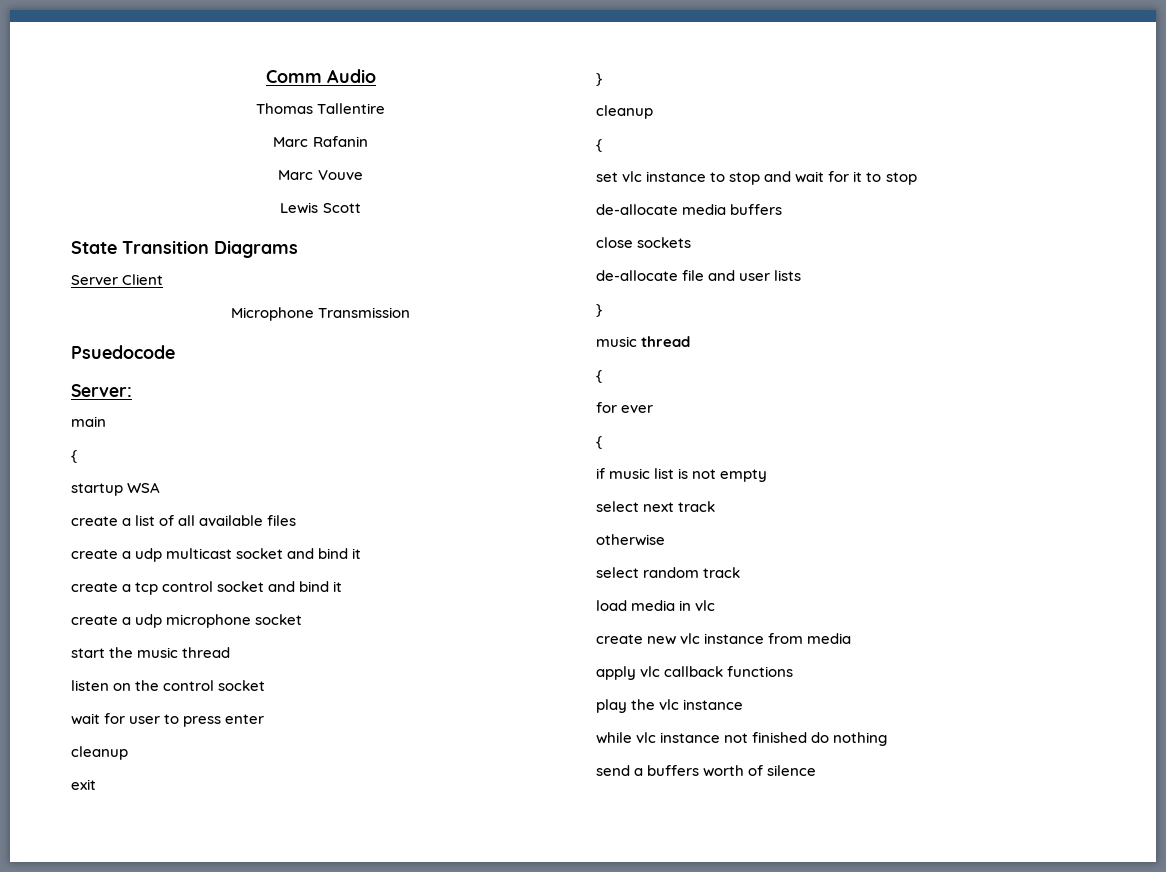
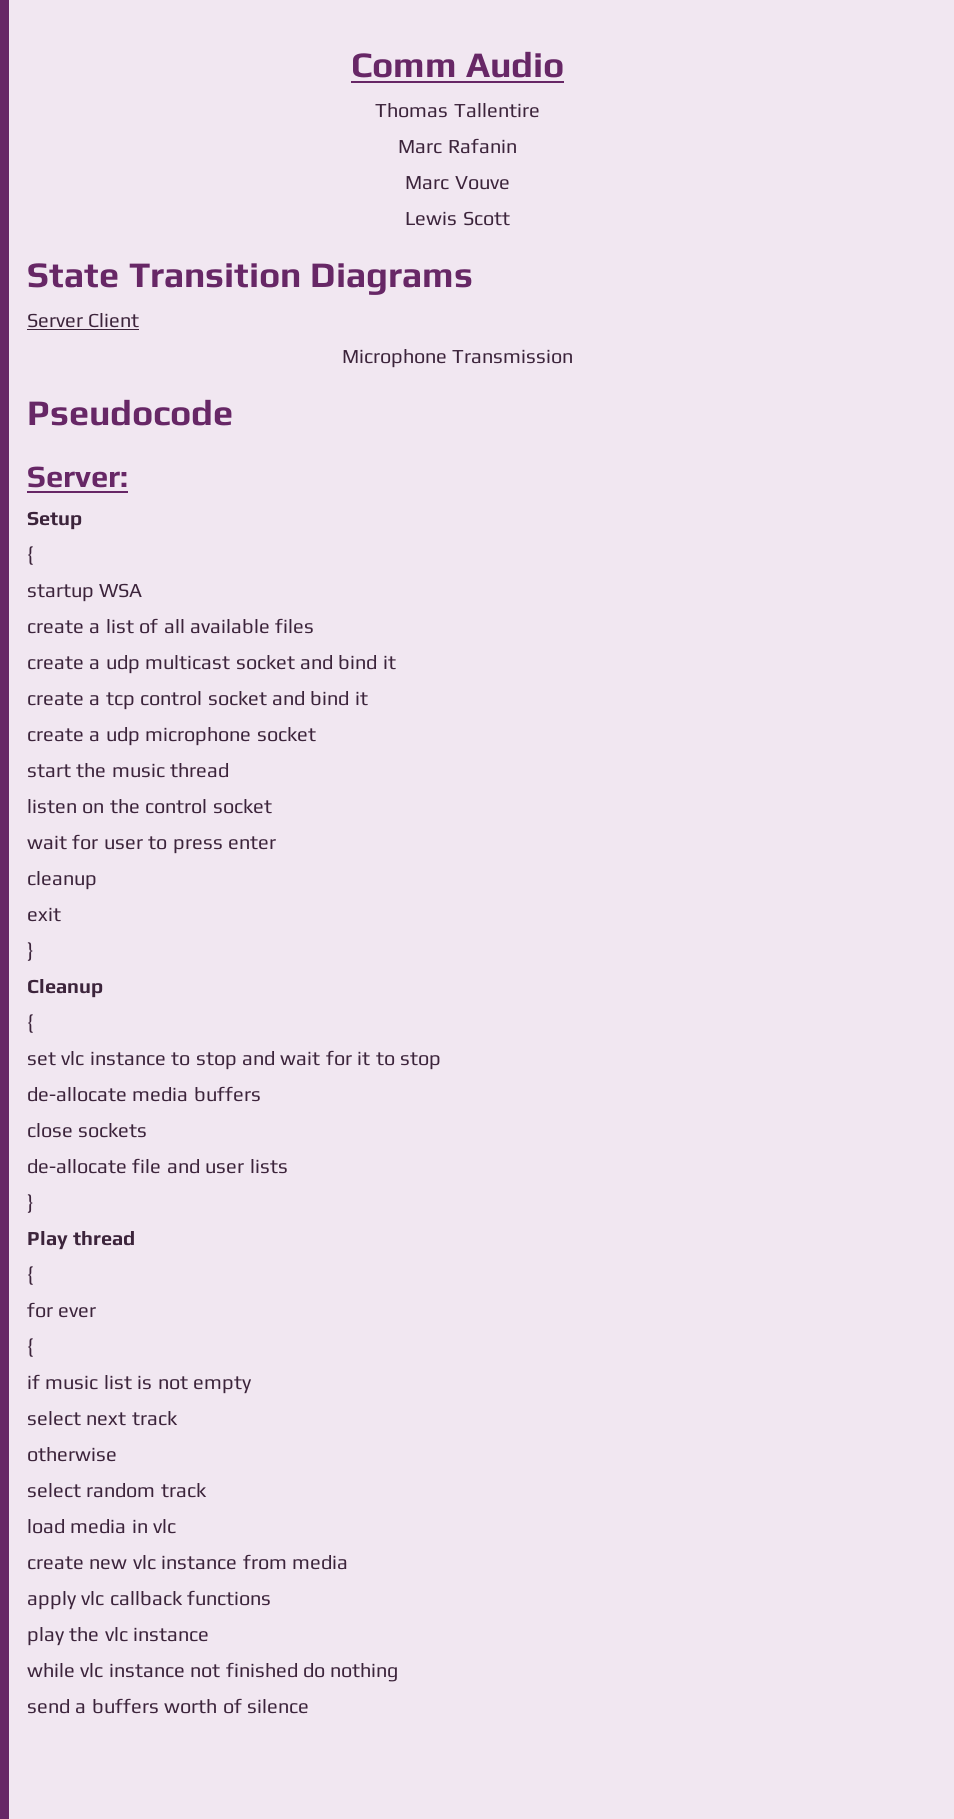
[71,345,175,359] Psuedocode -> [27,399,233,426] Pseudocode
[71,416,106,427] main -> [27,511,82,530] Setup
[596,105,653,119] cleanup -> [27,979,103,998] Cleanup
[596,336,637,347] music -> [27,1231,68,1250] Play

